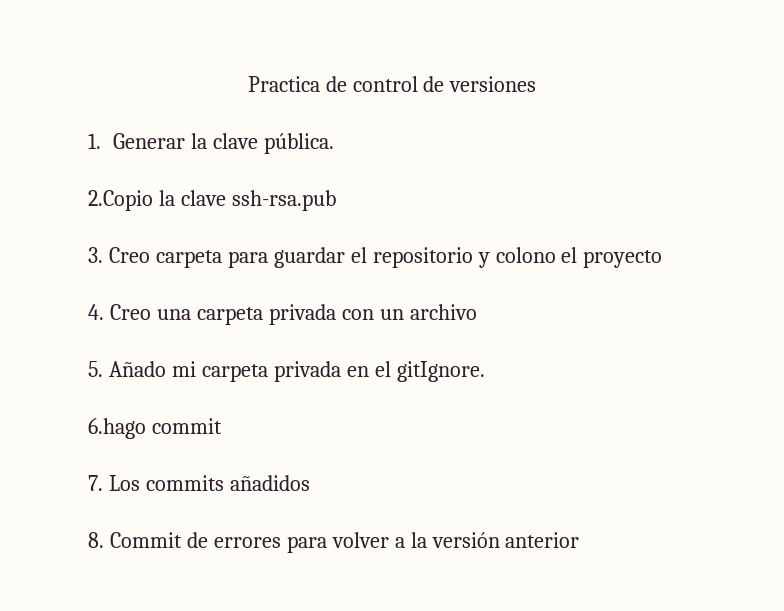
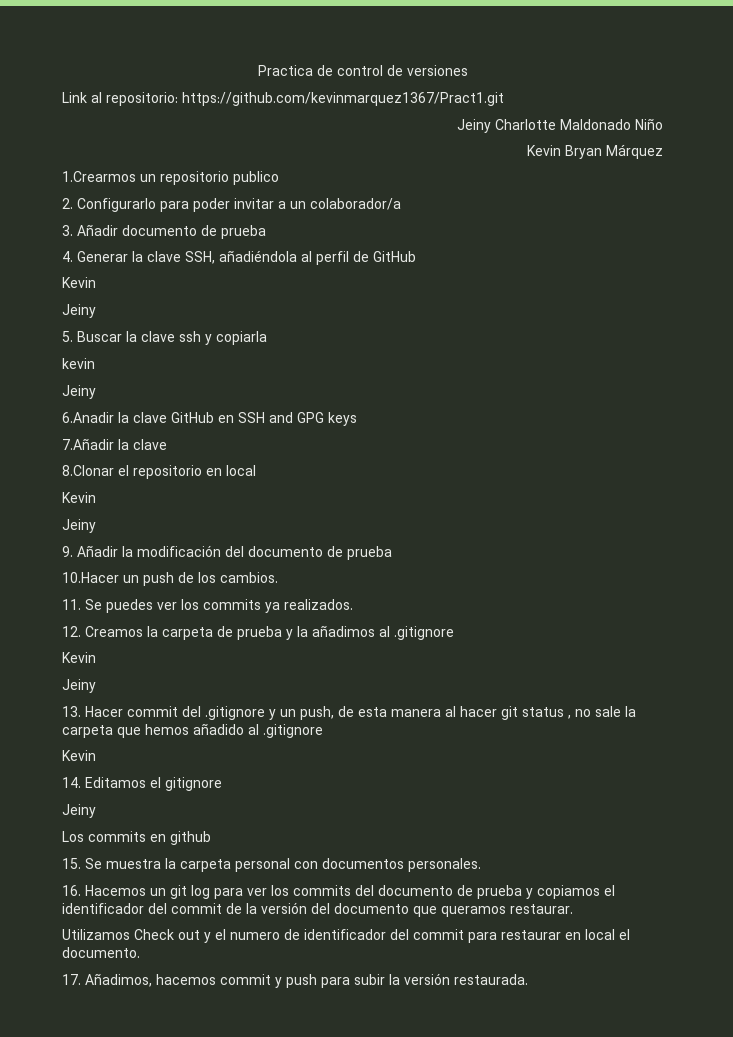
[88,133,334,154] [88,190,336,211] [88,247,663,268] [88,304,477,325] [88,361,485,382] [88,418,222,439] [88,475,310,491] [88,532,580,553] 1. Generar la clave pública. // 2.Copio la clave ssh-rsa.pub // 3. Creo carpeta para guardar el repositorio y colono el proyecto // 4. Creo una carpeta privada con un archivo // 5. Añado mi carpeta privada en el gitIgnore. // 6.hago commit // 7. Los commits añadidos // 8. Commit de errores para volver a la versión anterior -> [62,92,504,106] [457,118,663,133] [527,144,663,159] [62,171,279,185] [62,198,401,212] [62,224,266,239] [62,250,416,265] [62,277,96,288] [62,304,96,318] [62,331,267,345] [62,358,95,369] [62,385,96,399] [62,412,357,426] [62,438,167,450] [62,465,256,479] [62,492,96,503] [62,519,96,533] [62,545,392,560] [62,572,278,586] [62,599,353,613] [62,625,454,640] [62,652,96,663] [62,679,96,693] [62,706,636,720] [62,723,323,738] [62,750,96,761] [62,777,222,791] [62,804,96,818] [62,831,211,845] [62,858,481,872] [62,885,615,899] [62,902,573,917] [62,929,630,943] [62,947,140,958] [62,973,528,988] Link al repositorio: https://github.com/kevinmarquez1367/Pract1.git // Jeiny Charlotte Maldonado Niño // Kevin Bryan Márquez // 1.Crearmos un repositorio publico // 2. Configurarlo para poder invitar a un colaborador/a // 3. Añadir documento de prueba // 4. Generar la clave SSH, añadiéndola al perfil de GitHub // Kevin // Jeiny // 5. Buscar la clave ssh y copiarla // kevin // Jeiny // 6.Anadir la clave GitHub en SSH and GPG keys // 7.Añadir la clave // 8.Clonar el repositorio en local // Kevin // Jeiny // 9. Añadir la modificación del documento de prueba // 10.Hacer un push de los cambios. // 11. Se puedes ver los commits ya realizados. // 12. Creamos la carpeta de prueba y la añadimos al .gitignore // Kevin // Jeiny // 13. Hacer commit del .gitignore y un push, de esta manera al hacer git status , no sale la carpeta que hemos añadido al .gitignore // Kevin // 14. Editamos el gitignore // Jeiny // Los commits en github // 15. Se muestra la carpeta personal con documentos personales. // 16. Hacemos un git log para ver los commits del documento de prueba y copiamos el identificador del commit de la versión del documento que queramos restaurar. // Utilizamos Check out y el numero de identificador del commit para restaurar en local el documento. // 17. Añadimos, hacemos commit y push para subir la versión restaurada.

